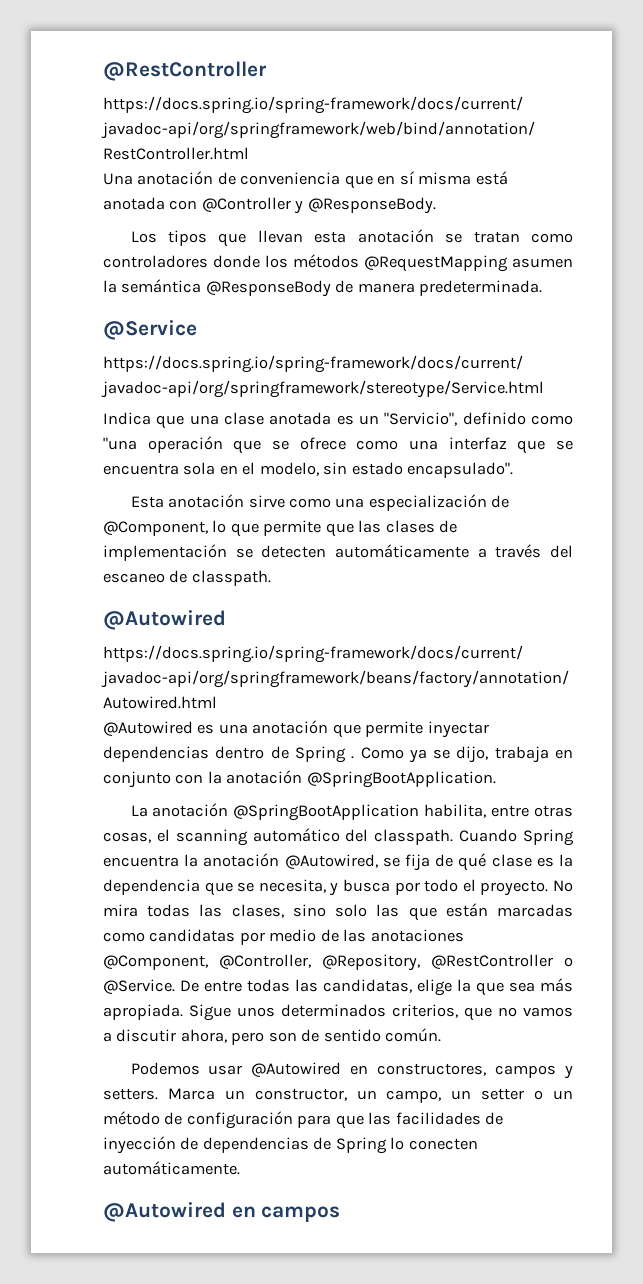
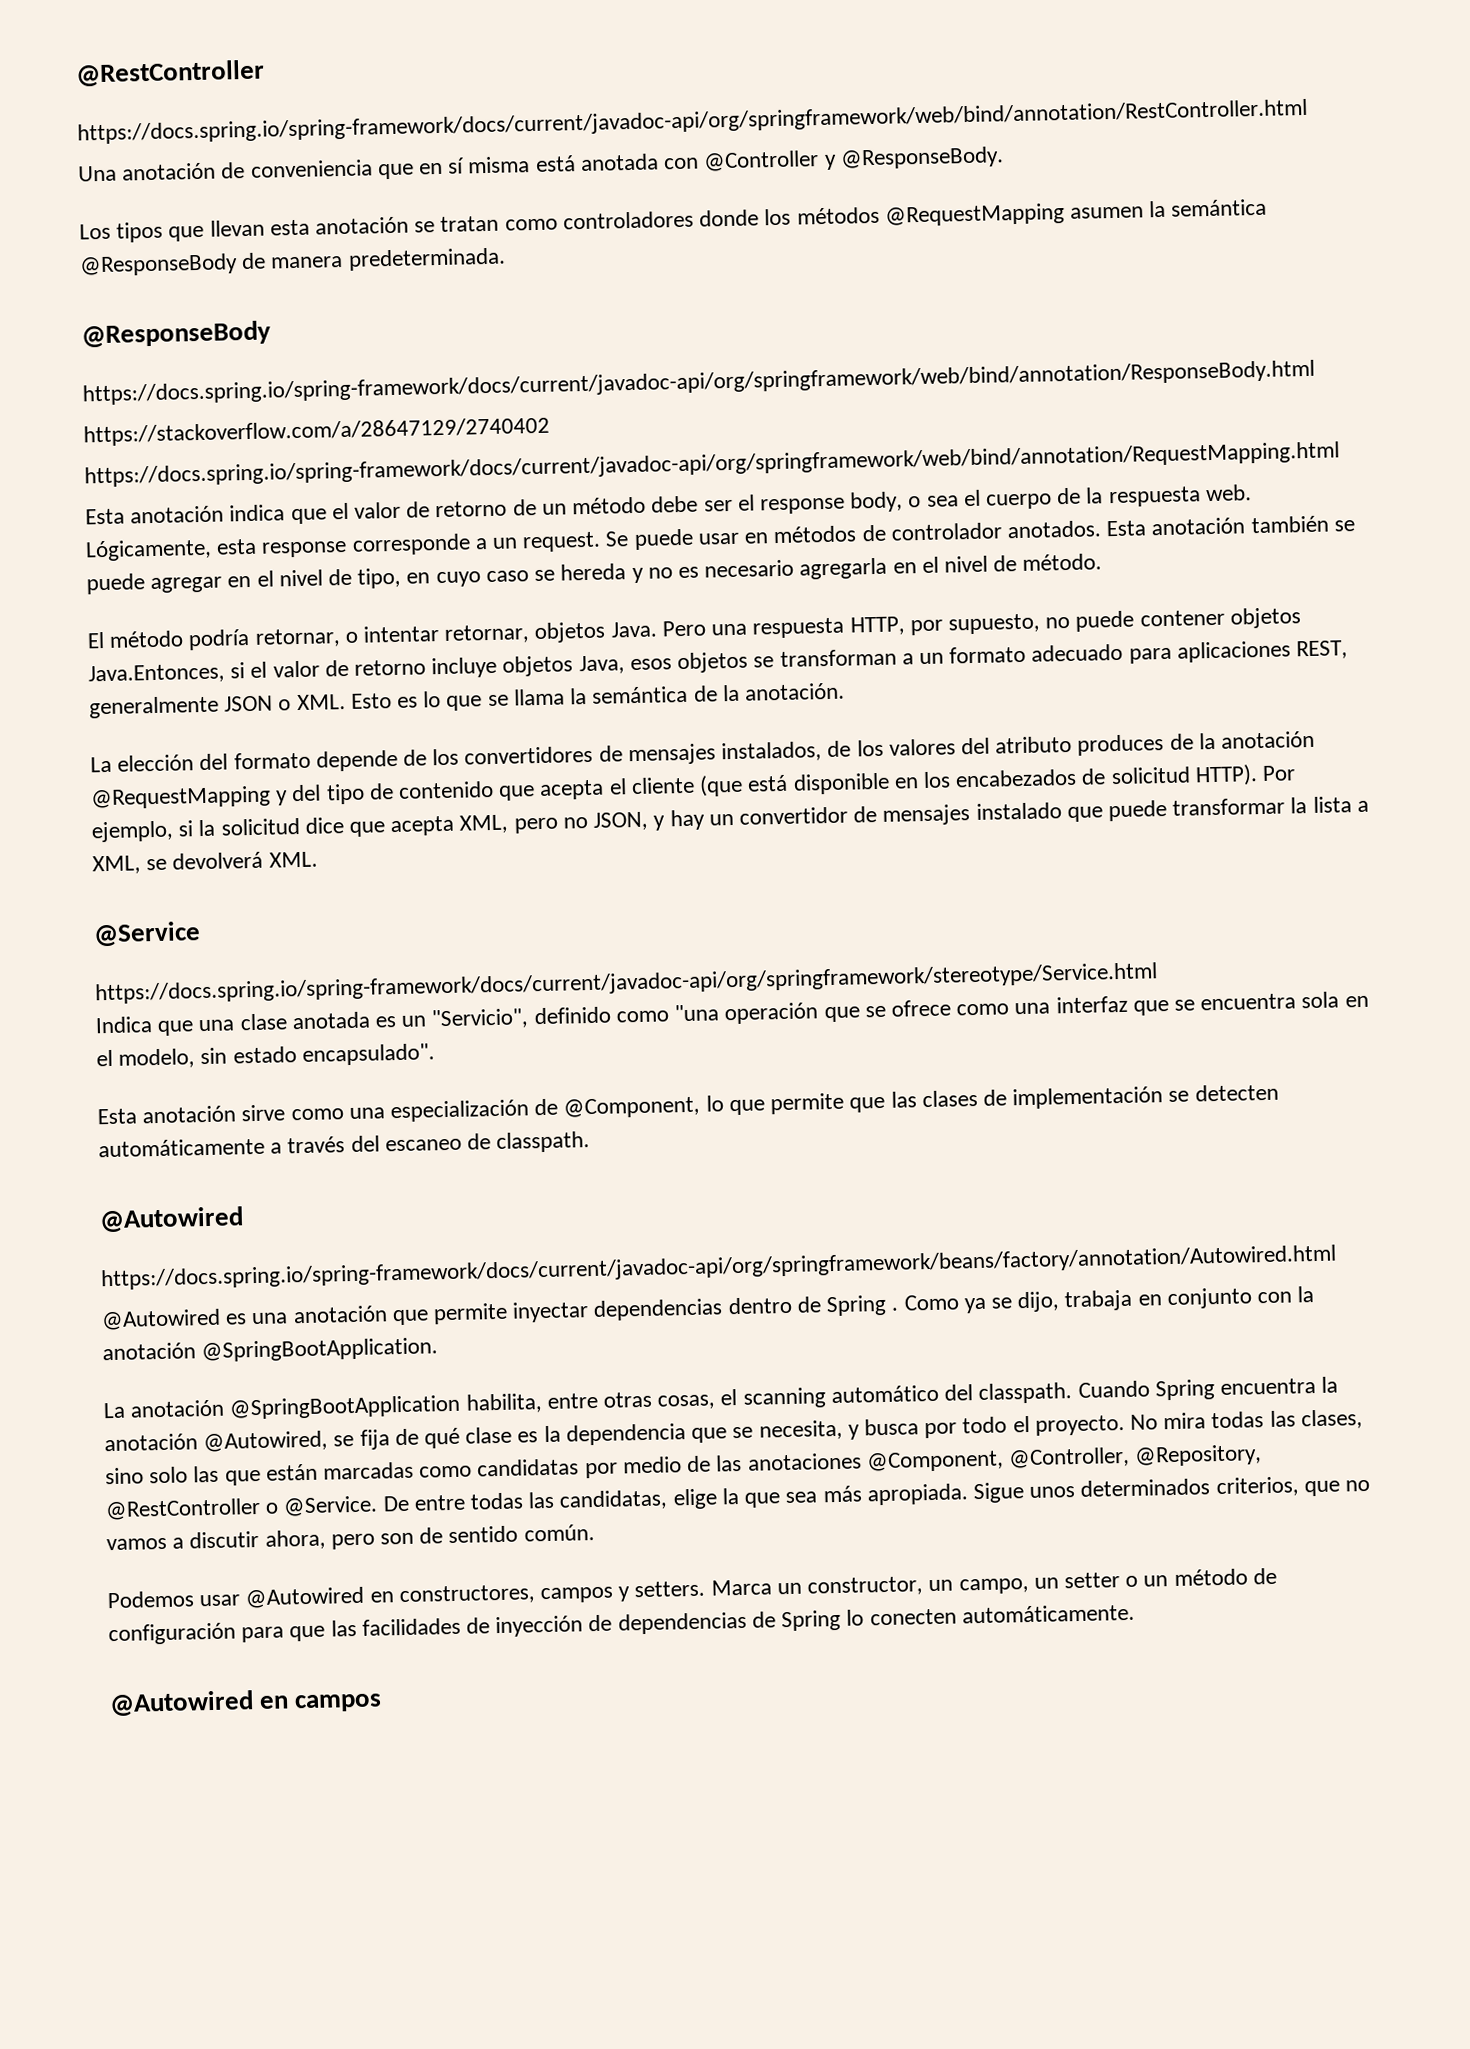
(543, 288) none -> [81,320,271,348] [82,359,1315,406] [83,416,550,447] [84,441,1340,488] [85,484,1252,525] [85,515,1355,562] [86,553,1103,595] [87,607,1301,651] [88,640,1348,685] [89,682,845,719] [90,730,1315,773] [90,764,1296,810] [91,796,1369,843] [92,851,318,875] // @ResponseBody // https://docs.spring.io/spring-framework/docs/current/javadoc-api/org/springframework/web/bind/annotation/ResponseBody.html // https://stackoverflow.com/a/28647129/2740402 // https://docs.spring.io/spring-framework/docs/current/javadoc-api/org/springframework/web/bind/annotation/RequestMapping.html // Esta anotación indica que el valor de retorno de un método debe ser el response body, o sea el cuerpo de la respuesta web. Lógicamente, esta response corresponde a un request. Se puede usar en métodos de controlador anotados. Esta anotación también se puede agregar en el nivel de tipo, en cuyo caso se hereda y no es necesario agregarla en el nivel de método. // El método podría retornar, o intentar retornar, objetos Java. Pero una respuesta HTTP, por supuesto, no puede contener objetos Java.Entonces, si el valor de retorno incluye objetos Java, esos objetos se transforman a un formato adecuado para aplicaciones REST, generalmente JSON o XML. Esto es lo que se llama la semántica de la anotación. // La elección del formato depende de los convertidores de mensajes instalados, de los valores del atributo produces de la anotación @RequestMapping y del tipo de contenido que acepta el cliente (que está disponible en los encabezados de solicitud HTTP). Por ejemplo, si la solicitud dice que acepta XML, pero no JSON, y hay un convertidor de mensajes instalado que puede transformar la lista a XML, se devolverá XML.

